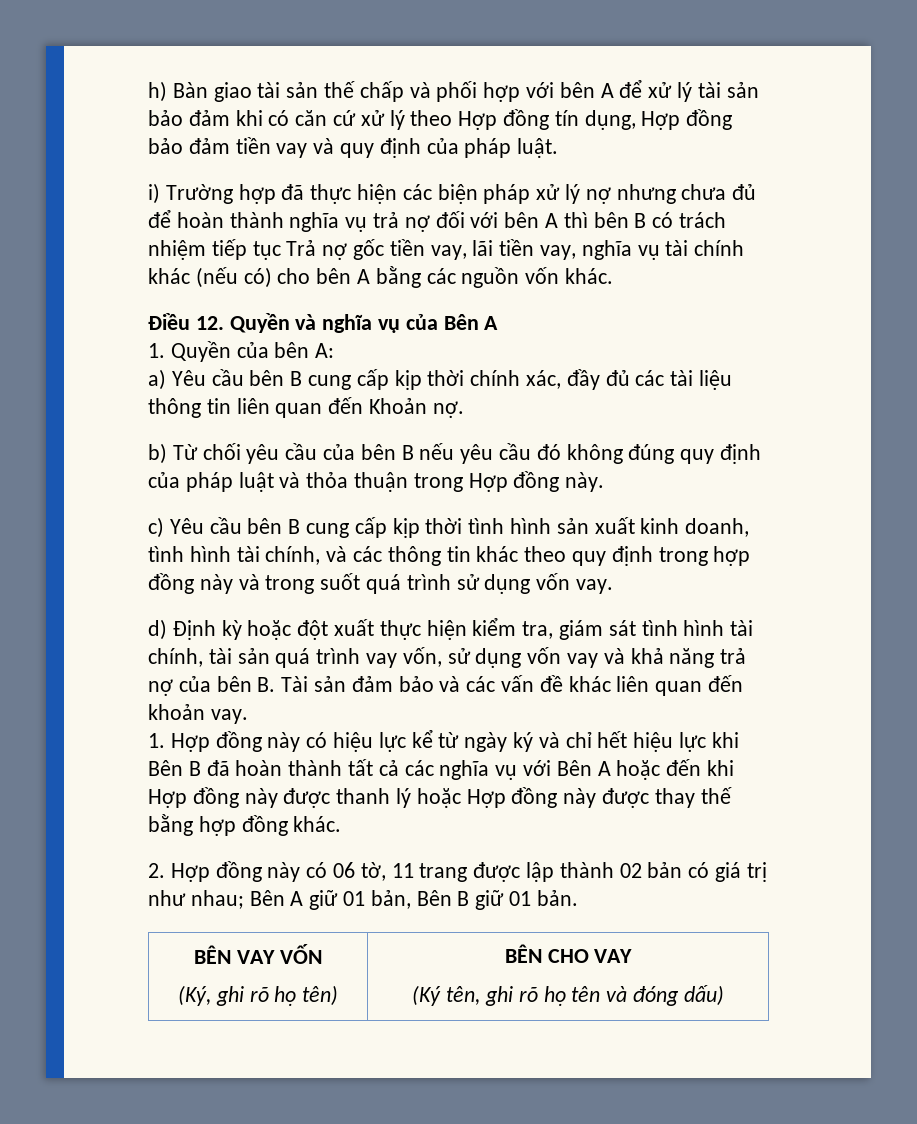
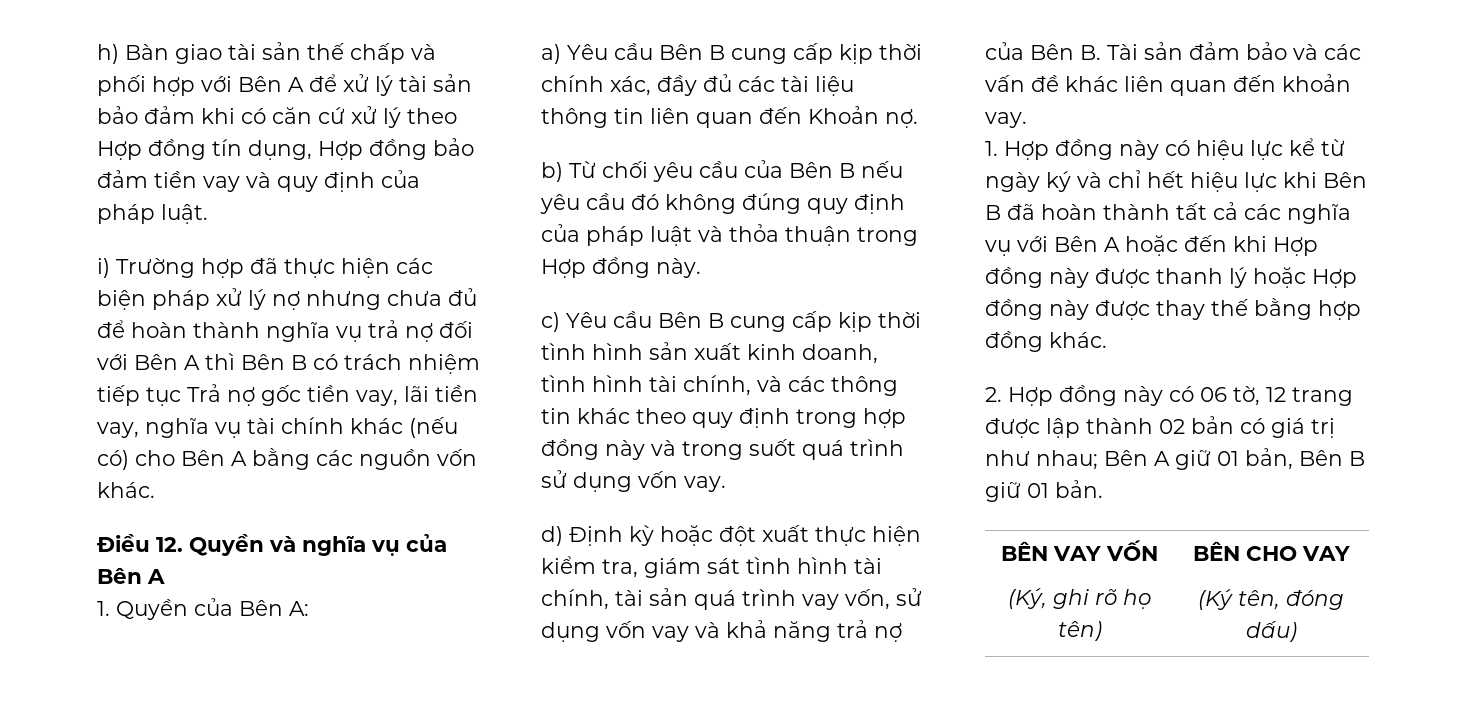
[559,82,595,98] bên -> [238,76,282,92] Bên
[504,212,540,228] bên -> [134,354,178,370] Bên
[593,212,629,228] bên -> [241,354,285,370] Bên
[316,268,352,284] bên -> [181,450,225,466] Bên
[274,342,310,358] bên -> [239,600,283,616] Bên
[249,370,285,386] bên -> [659,44,703,60] Bên
[360,444,396,460] bên -> [789,162,833,178] Bên
[247,518,283,534] bên -> [658,312,702,328] Bên
[216,676,252,692] bên -> [1030,44,1074,60] Bên
[391,863,414,878] 11 -> [1266,387,1286,402] 12
[484,986,628,1006] ghi rõ họ tên và -> (1280, 600) none

